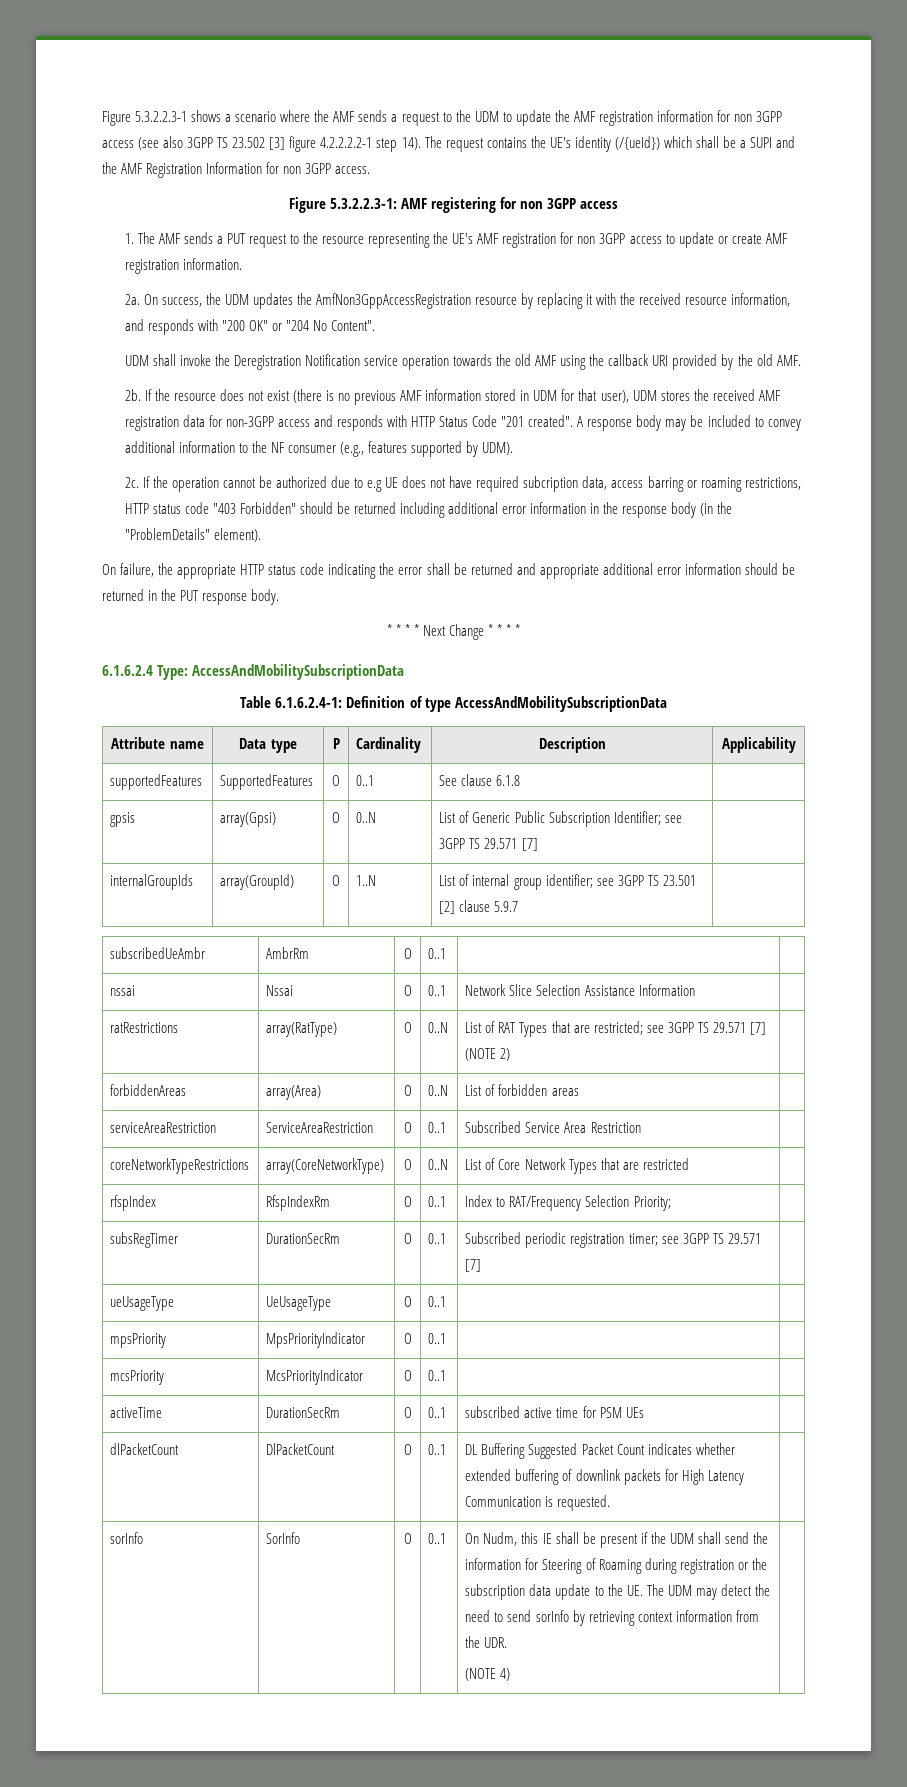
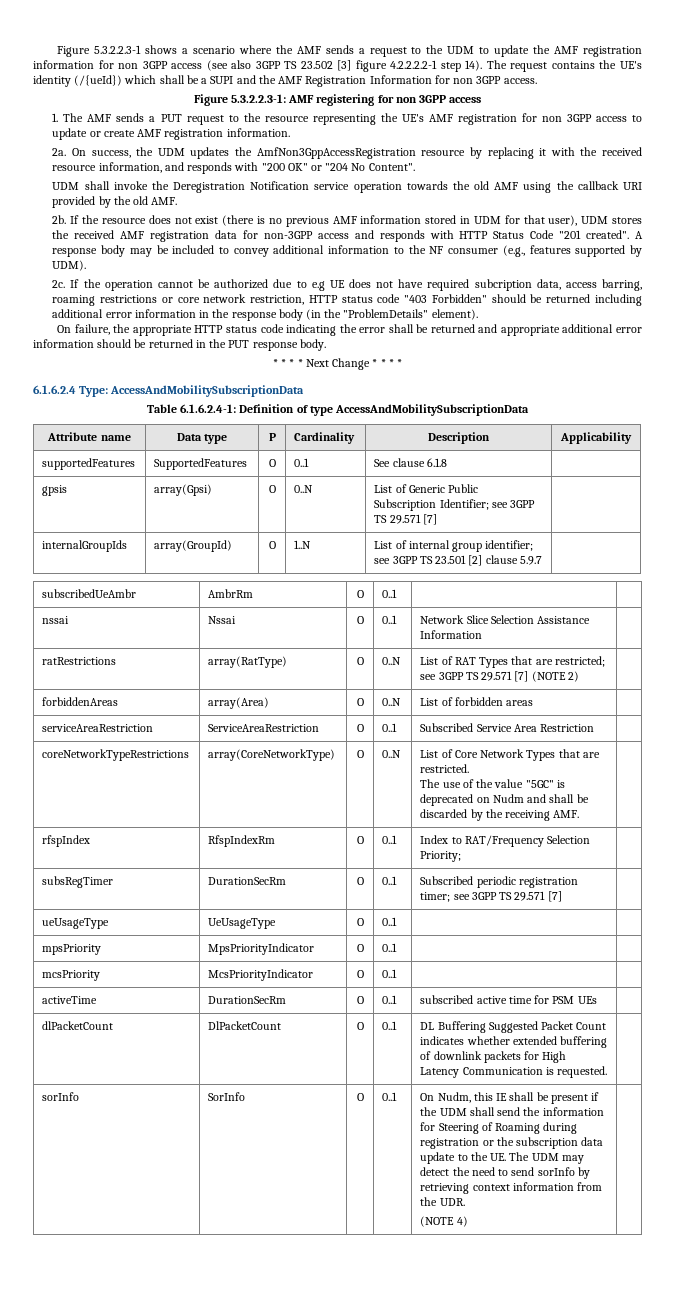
[647,476,801,492] barring or roaming restrictions, -> [602,279,642,291] [52,294,305,306] barring, roaming restrictions or core network restriction,
[642,1158,689,1170] restricted -> [420,764,470,773] [420,779,565,788] [420,794,589,806] [420,809,580,821] restricted. // The use of the value "5GC" is deprecated on Nudm and shall be discarded by the receiving AMF.

